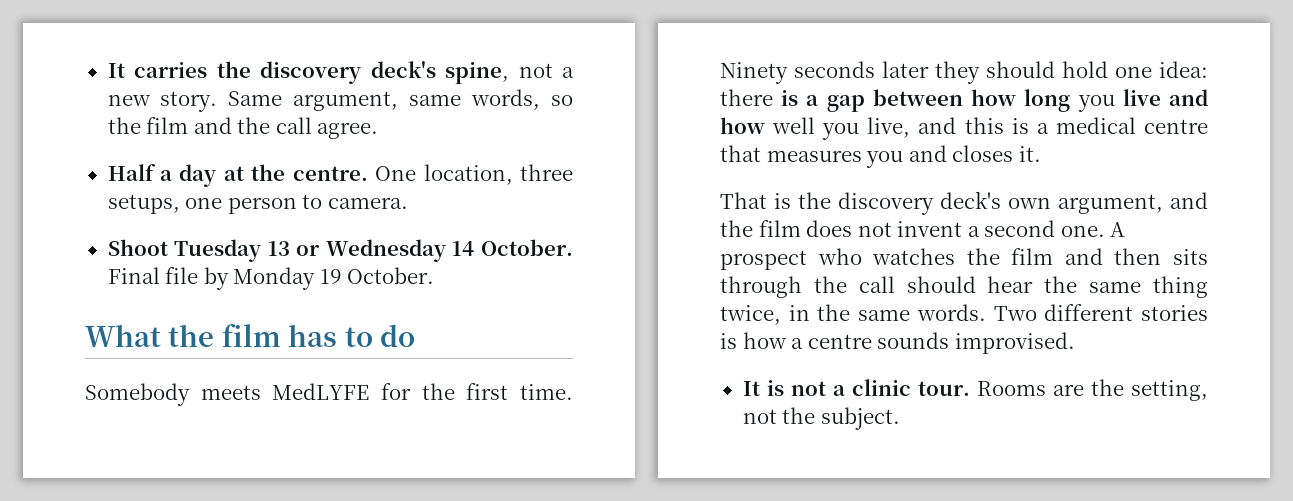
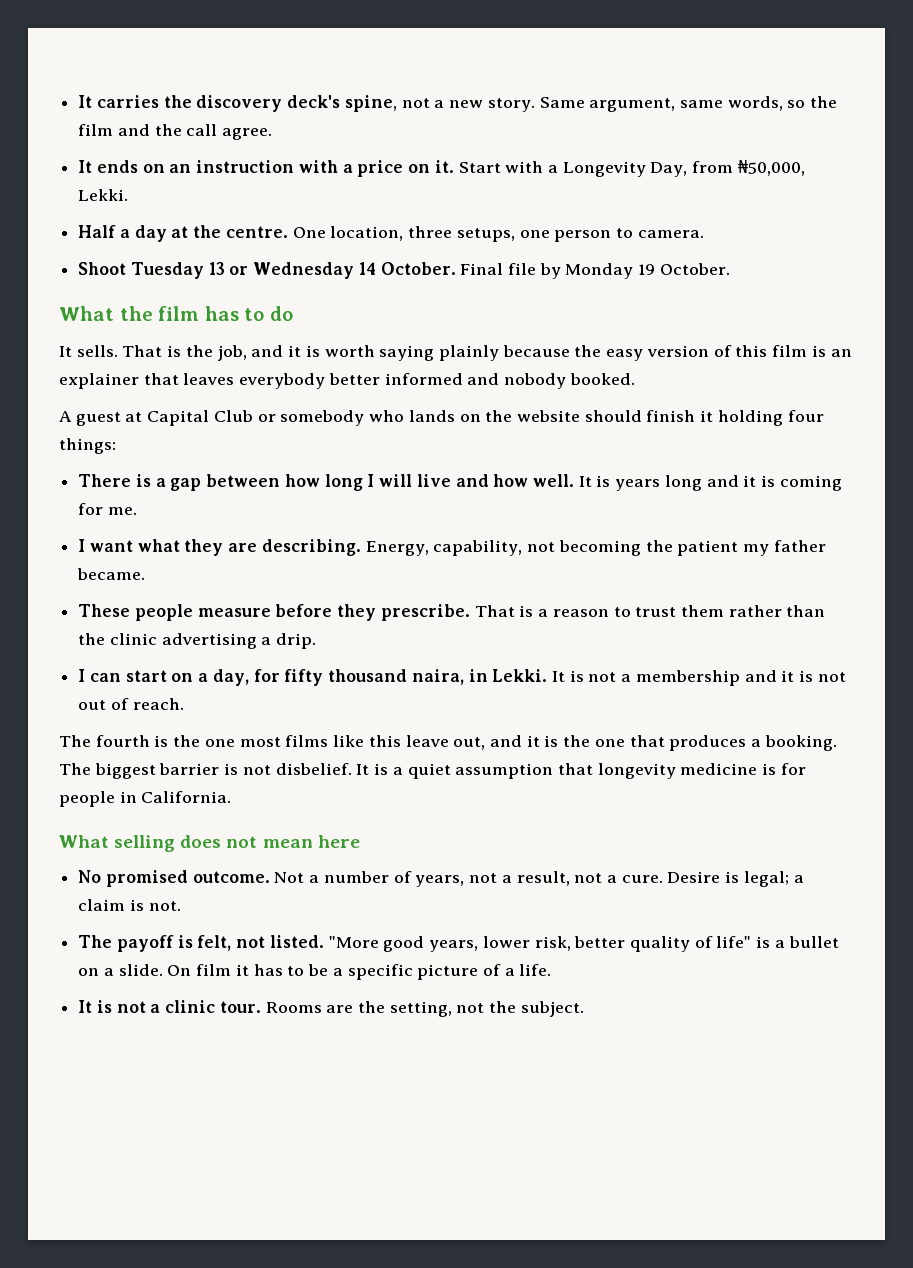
(379, 130) none -> [78,160,805,177] [78,189,129,201] // It ends on an instruction with a price on it. Start with a Longevity Day, from ₦50,000, Lekki.
[85,383,574,406] [720,61,1208,84] [720,89,773,106] Somebody meets MedLYFE for the first time. Ninety seconds later they should hold one idea: there -> [59,345,852,361] [59,373,635,389] [59,410,824,426] [59,438,116,454] [78,474,132,487] It sells. That is the job, and it is worth saying plainly because the easy version of this film is an explainer that leaves everybody better informed and nobody booked. // A guest at Capital Club or somebody who lands on the website should finish it holding four things: // There
[1077,95,1115,112] you -> [367,474,413,487] I will
[772,117,1208,140] [720,145,1041,168] [720,191,1208,215] [720,220,1126,237] [720,248,1208,270] [720,276,1208,298] [720,304,1208,325] [720,332,1075,354] well you live, and this is a medical centre that measures you and closes it. // That is the discovery deck's own argument, and the film does not invent a second one. A prospect who watches the film and then sits through the call should hear the same thing twice, in the same words. Two different stories is how a centre sounds improvised. -> [532,474,842,491] [78,503,137,515] [78,539,826,556] [77,568,146,580] [78,604,826,621] [78,633,317,649] [78,669,846,686] [78,698,184,710] [59,735,837,751] [59,763,806,779] [59,791,232,807] [59,835,360,852] [78,870,804,887] [78,899,181,911] [78,935,839,952] [78,964,552,980] well. It is years long and it is coming for me. // I want what they are describing. Energy, capability, not becoming the patient my father became. // These people measure before they prescribe. That is a reason to trust them rather than the clinic advertising a drip. // I can start on a day, for fifty thousand naira, in Lekki. It is not a membership and it is not out of reach. // The fourth is the one most films like this leave out, and it is the one that produces a booking. The biggest barrier is not disbelief. It is a quiet assumption that longevity medicine is for people in California. // What selling does not mean here // No promised outcome. Not a number of years, not a result, not a cure. Desire is legal; a claim is not. // The payoff is felt, not listed. "More good years, lower risk, better quality of life" is a bullet on a slide. On film it has to be a specific picture of a life.

